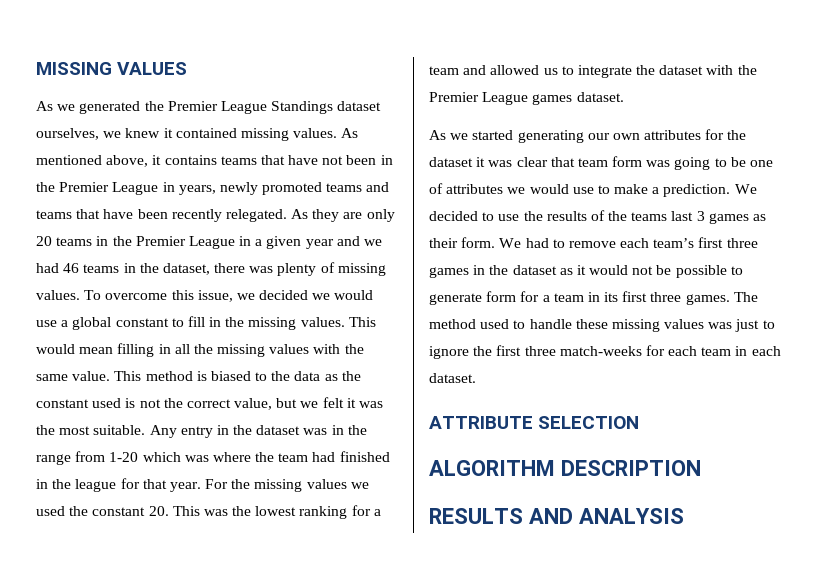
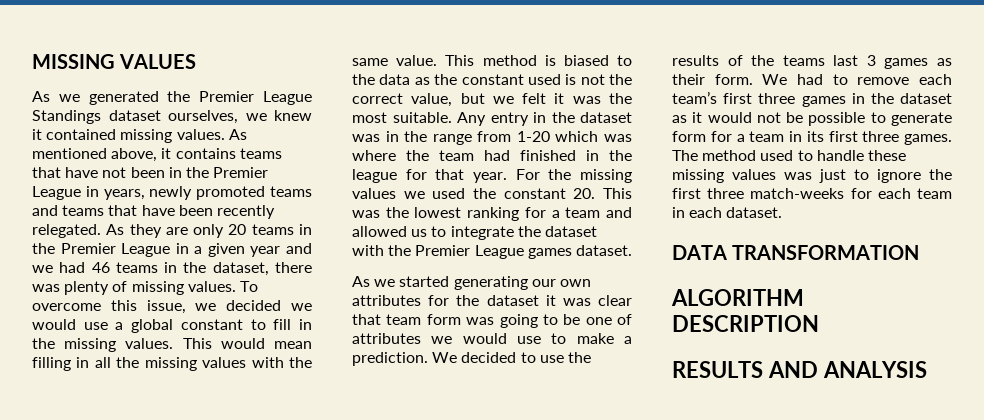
[429,416,640,429] ATTRIBUTE SELECTION -> [672,245,920,260] DATA TRANSFORMATION

